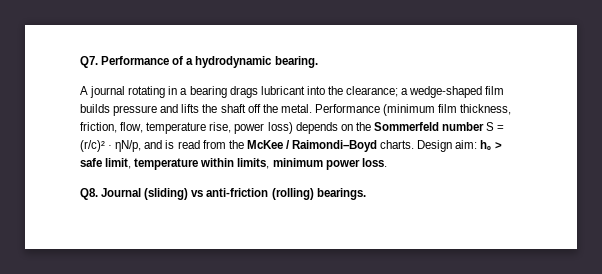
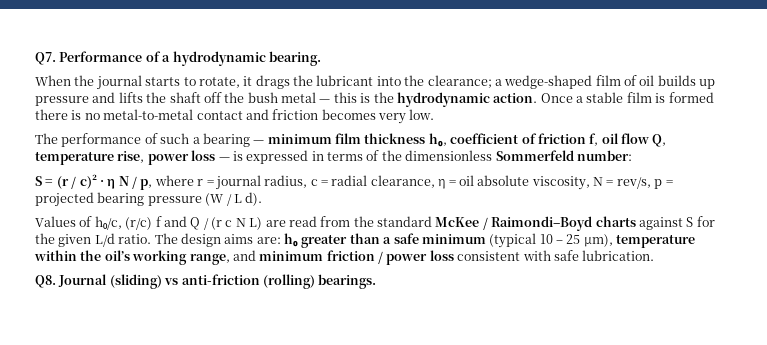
[80,86,258,98] A journal rotating in a bearing drags -> [35,75,313,90] When the journal starts to rotate, it drags the
[80,104,110,113] builds -> [624,75,716,89] of oil builds up
[280,104,512,116] [80,122,505,134] [80,140,175,152] metal. Performance (minimum film thickness, friction, flow, temperature rise, power loss) depends on the Sommerfeld number S = (r/c)² · ηN/p, and is -> [247,92,714,107] [35,109,435,124] [35,133,667,147] [35,150,632,165] [35,174,673,190] [35,192,263,207] [35,216,286,230] bush metal — this is the hydrodynamic action. Once a stable film is formed there is no metal-to-metal contact and friction becomes very low. // The performance of such a bearing — minimum film thickness h₀, coefficient of friction f, oil flow Q, temperature rise, power loss — is expressed in terms of the dimensionless Sommerfeld number: // S = (r / c)² · η N / p, where r = journal radius, c = radial clearance, η = oil absolute viscosity, N = rev/s, p = projected bearing pressure (W / L d). // Values of h₀/c, (r/c) f and Q / (r c N L) are
(244, 144) none -> [377,216,432,227] standard
[380,140,502,152] [80,158,387,170] charts. Design aim: h₀ > safe limit, temperature within limits, minimum power loss. -> [595,216,715,230] [35,233,696,248] [34,250,655,265] charts against S for the given L/d ratio. The design aims are: h₀ greater than a safe minimum (typical 10 – 25 μm), temperature within the oil’s working range, and minimum friction / power loss consistent with safe lubrication.

